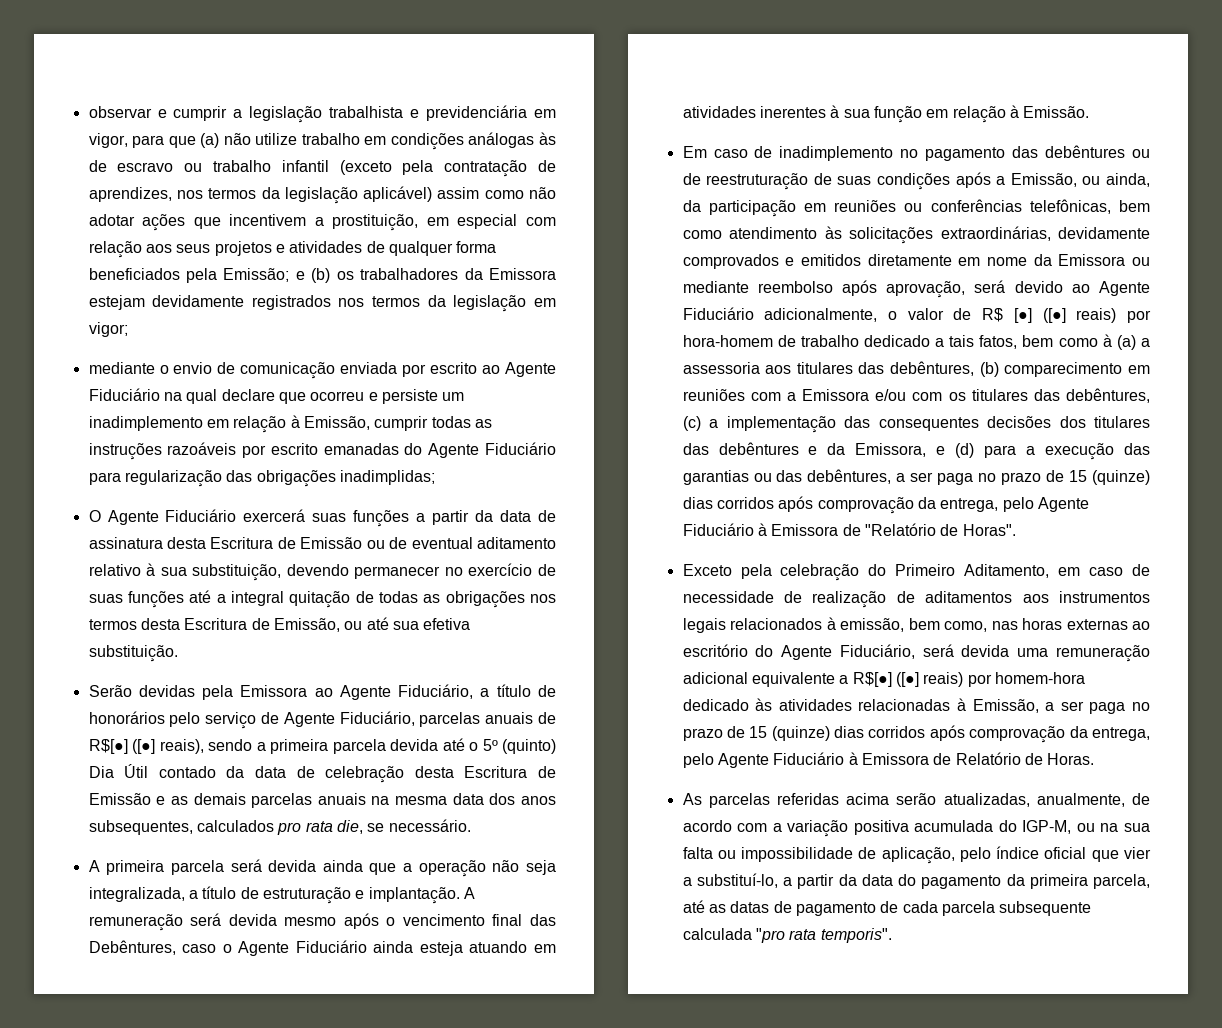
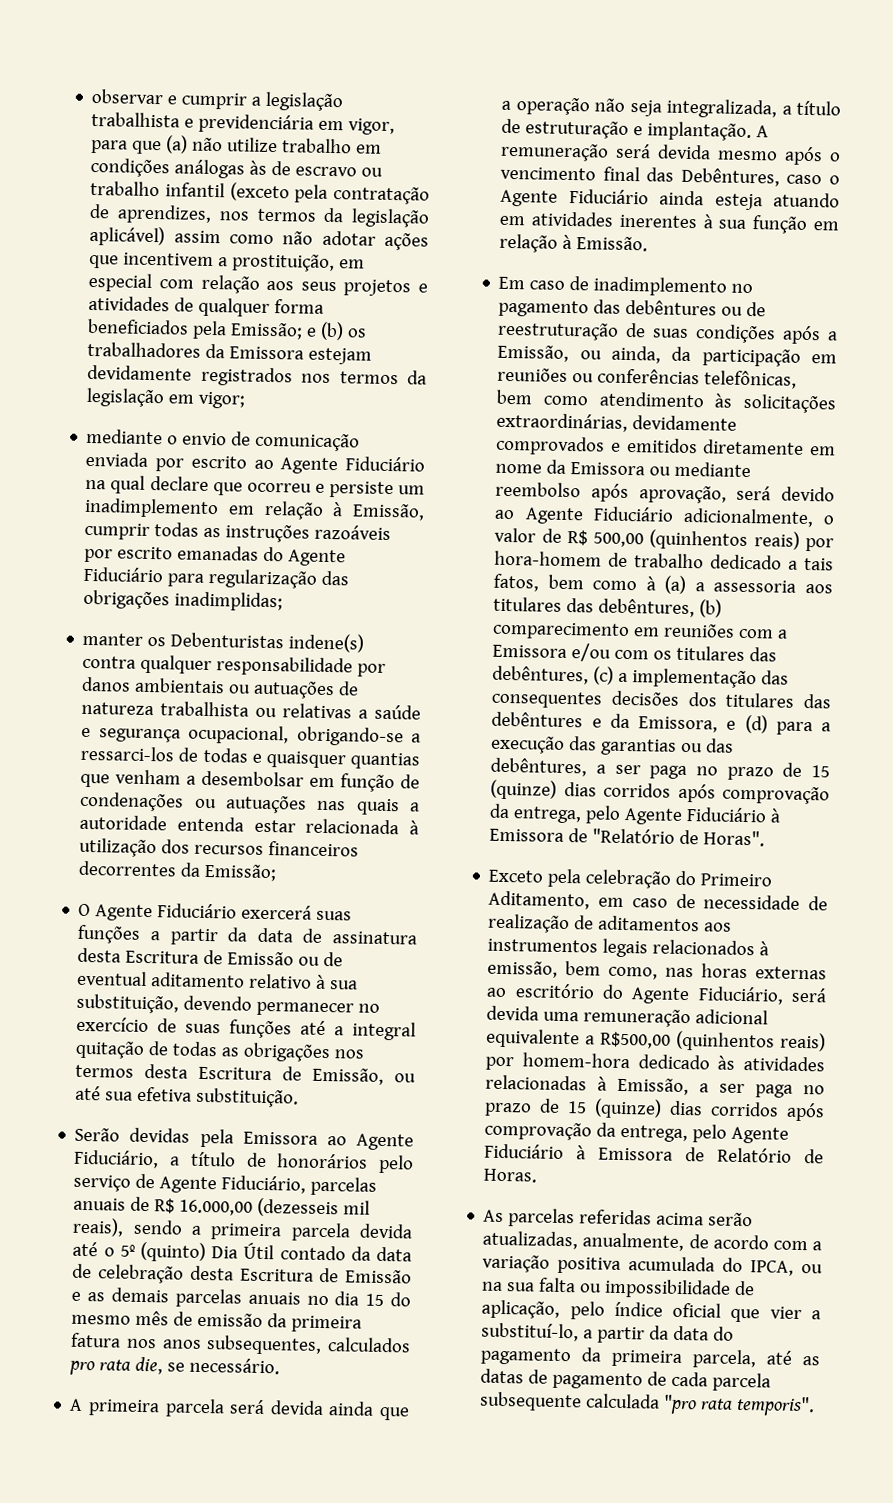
(435, 477) none -> [82,632,365,653] [82,654,387,677] [81,676,360,700] [81,701,421,720] [81,724,421,747] [80,745,420,770] [80,769,420,793] [79,791,420,816] [79,814,419,835] [79,837,360,858] [78,860,278,882] // manter os Debenturistas indene(s) contra qualquer responsabilidade por danos ambientais ou autuações de natureza trabalhista ou relativas a saúde e segurança ocupacional, obrigando-se a ressarci-los de todas e quaisquer quantias que venham a desembolsar em função de condenações ou autuações nas quais a autoridade entenda estar relacionada à utilização dos recursos financeiros decorrentes da Emissão;
[88,739,156,754] R$[●] ([●] -> [154,1197,371,1218] R$ 16.000,00 (dezesseis mil
[371,793,516,805] na mesma data dos -> [306,1291,412,1307] [71,1310,363,1333] [70,1332,158,1349] no dia 15 do mesmo mês de emissão da primeira fatura nos
[1013,308,1066,323] [●] ([●] -> [593,529,749,551] 500,00 (quinhentos
[852,672,919,687] R$[●] ([●] -> [600,1030,776,1052] R$500,00 (quinhentos
[1022,820,1072,834] IGP-M, -> [750,1260,795,1276] IPCA,

